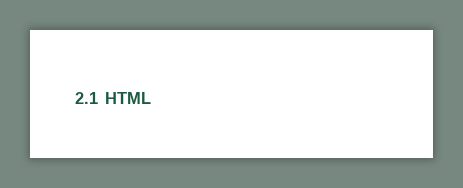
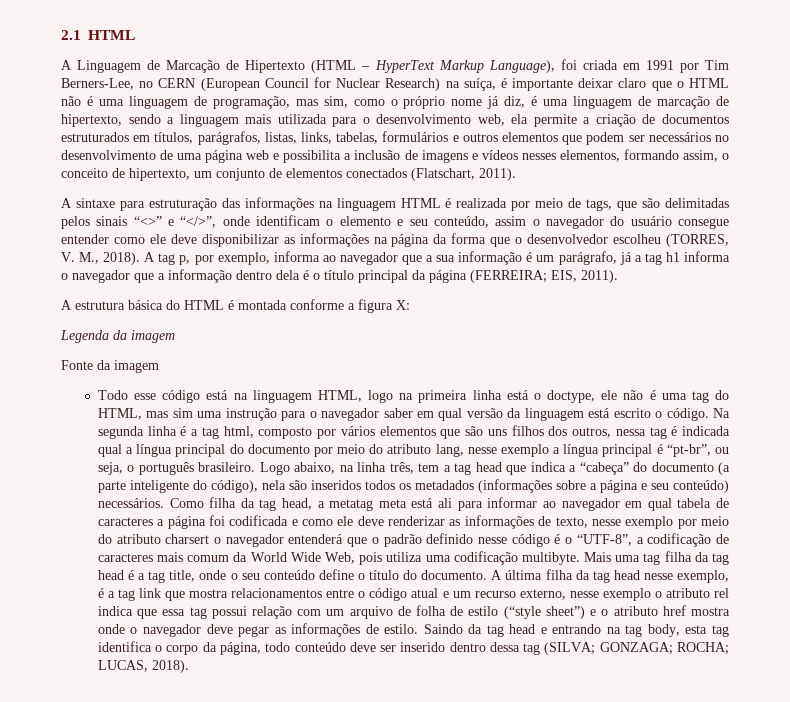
(152, 98) none -> [61,59,729,73] [61,77,729,91] [61,96,730,109] [61,114,729,127] [61,131,730,145] [61,149,729,163] [61,168,516,181] [61,197,730,211] [61,215,730,229] [61,233,729,247] [61,251,730,265] [61,269,618,283] [61,299,410,313] [60,330,175,343] [61,360,159,373] [97,390,729,403] [97,408,731,421] [97,425,730,439] [97,444,729,457] [97,462,731,475] [97,479,730,493] [97,497,729,511] [97,515,729,529] [97,533,730,547] [97,551,729,565] [97,569,730,583] [97,588,730,601] [97,605,730,619] [97,623,730,637] [97,641,730,655] [97,660,189,673] // A Linguagem de Marcação de Hipertexto (HTML – HyperText Markup Language), foi criada em 1991 por Tim Berners-Lee, no CERN (European Council for Nuclear Research) na suíça, é importante deixar claro que o HTML não é uma linguagem de programação, mas sim, como o próprio nome já diz, é uma linguagem de marcação de hipertexto, sendo a linguagem mais utilizada para o desenvolvimento web, ela permite a criação de documentos estruturados em títulos, parágrafos, listas, links, tabelas, formulários e outros elementos que podem ser necessários no desenvolvimento de uma página web e possibilita a inclusão de imagens e vídeos nesses elementos, formando assim, o conceito de hipertexto, um conjunto de elementos conectados (Flatschart, 2011). // A sintaxe para estruturação das informações na linguagem HTML é realizada por meio de tags, que são delimitadas pelos sinais “<>” e “</>”, onde identificam o elemento e seu conteúdo, assim o navegador do usuário consegue entender como ele deve disponibilizar as informações na página da forma que o desenvolvedor escolheu (TORRES, V. M., 2018). A tag p, por exemplo, informa ao navegador que a sua informação é um parágrafo, já a tag h1 informa o navegador que a informação dentro dela é o título principal da página (FERREIRA; EIS, 2011). // A estrutura básica do HTML é montada conforme a figura X: // Legenda da imagem // Fonte da imagem // Todo esse código está na linguagem HTML, logo na primeira linha está o doctype, ele não é uma tag do HTML, mas sim uma instrução para o navegador saber em qual versão da linguagem está escrito o código. Na segunda linha é a tag html, composto por vários elementos que são uns filhos dos outros, nessa tag é indicada qual a língua principal do documento por meio do atributo lang, nesse exemplo a língua principal é “pt-br”, ou seja, o português brasileiro. Logo abaixo, na linha três, tem a tag head que indica a “cabeça” do documento (a parte inteligente do código), nela são inseridos todos os metadados (informações sobre a página e seu conteúdo) necessários. Como filha da tag head, a metatag meta está ali para informar ao navegador em qual tabela de caracteres a página foi codificada e como ele deve renderizar as informações de texto, nesse exemplo por meio do atributo charsert o navegador entenderá que o padrão definido nesse código é o “UTF-8”, a codificação de caracteres mais comum da World Wide Web, pois utiliza uma codificação multibyte. Mais uma tag filha da tag head é a tag title, onde o seu conteúdo define o título do documento. A última filha da tag head nesse exemplo, é a tag link que mostra relacionamentos entre o código atual e um recurso externo, nesse exemplo o atributo rel indica que essa tag possui relação com um arquivo de folha de estilo (“style sheet”) e o atributo href mostra onde o navegador deve pegar as informações de estilo. Saindo da tag head e entrando na tag body, esta tag identifica o corpo da página, todo conteúdo deve ser inserido dentro dessa tag (SILVA; GONZAGA; ROCHA; LUCAS, 2018).

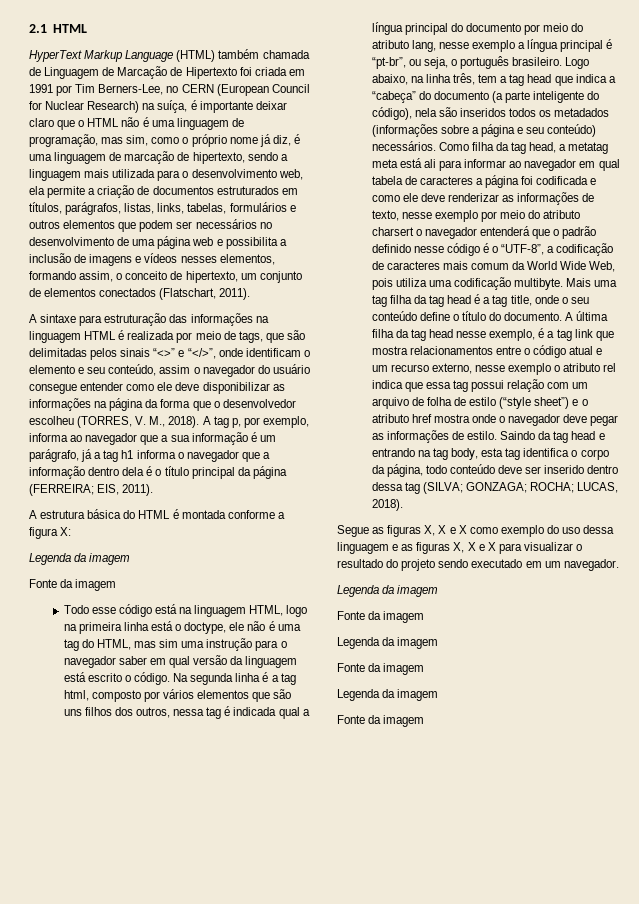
[61,60,72,70] A -> [29,49,310,62] [29,67,41,76] HyperText Markup Language (HTML) também chamada de
[311,60,555,73] (HTML – HyperText Markup Language), -> (237, 73) none
(189, 666) none -> [337,525,615,537] [337,542,583,554] [337,559,619,571] [337,585,439,597] [337,611,425,623] [337,637,439,649] [337,663,425,675] [337,689,439,701] [337,715,425,727] // Segue as figuras X, X e X como exemplo do uso dessa linguagem e as figuras X, X e X para visualizar o resultado do projeto sendo executado em um navegador. // Legenda da imagem // Fonte da imagem // Legenda da imagem // Fonte da imagem // Legenda da imagem // Fonte da imagem

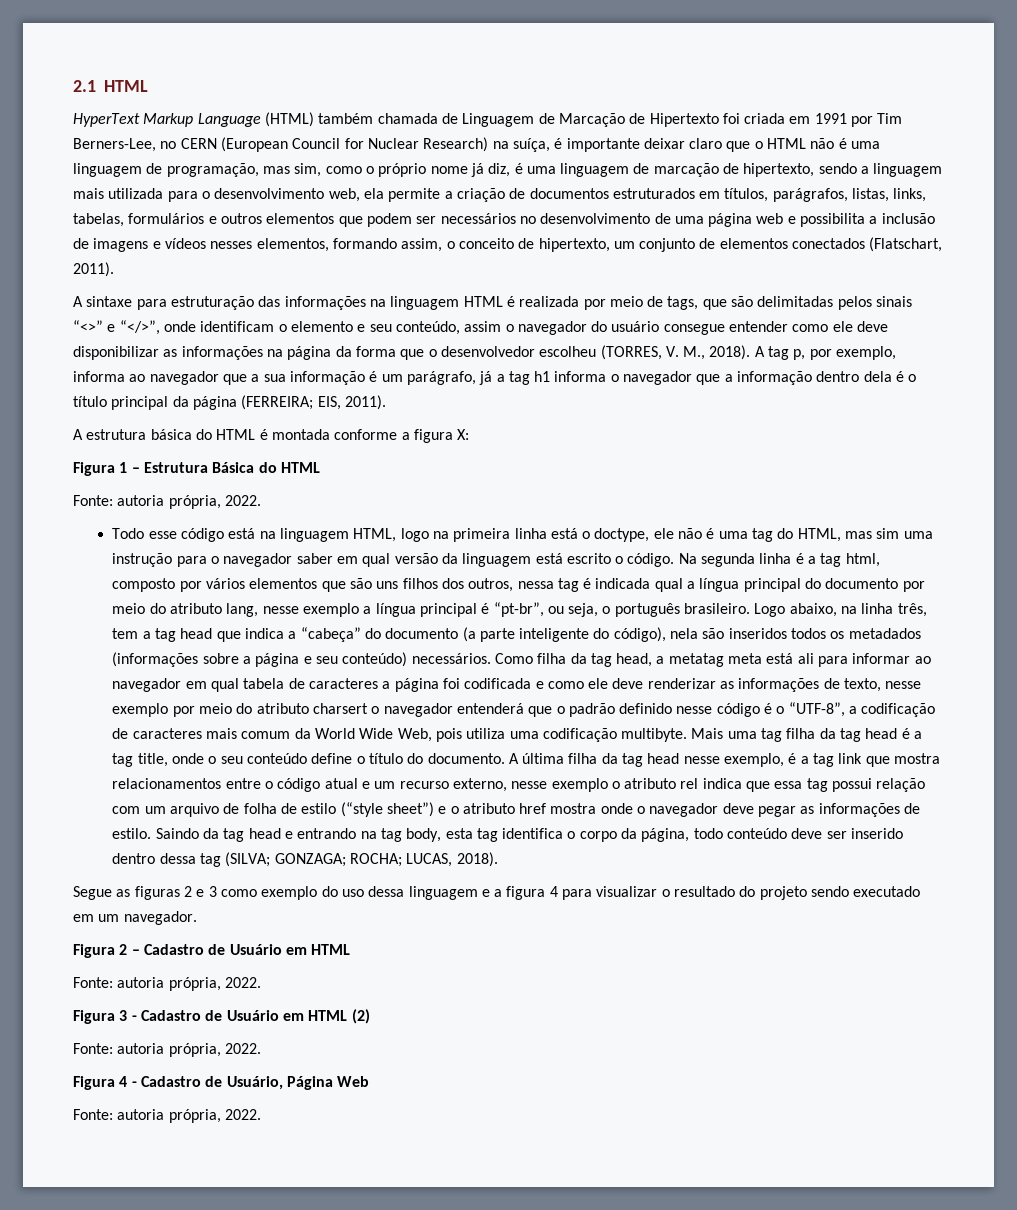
[29,553,131,565] [29,579,117,591] Legenda da imagem // Fonte da imagem -> [73,462,320,476] [73,495,261,509] Figura 1 – Estrutura Básica do HTML // Fonte: autoria própria, 2022.
[424,525,467,536] X, X e X -> [183,886,217,897] 2 e 3
[401,542,496,554] as figuras X, X e X -> [494,886,558,900] a figura 4
[337,585,439,597] [337,611,425,623] [337,637,439,649] [337,663,425,675] [337,689,439,701] [337,715,425,727] Legenda da imagem // Fonte da imagem // Legenda da imagem // Fonte da imagem // Legenda da imagem // Fonte da imagem -> [73,944,351,958] [73,977,261,991] [73,1009,370,1024] [73,1043,261,1057] [73,1076,370,1090] [73,1109,261,1123] Figura 2 – Cadastro de Usuário em HTML // Fonte: autoria própria, 2022. // Figura 3 - Cadastro de Usuário em HTML (2) // Fonte: autoria própria, 2022. // Figura 4 - Cadastro de Usuário, Página Web // Fonte: autoria própria, 2022.

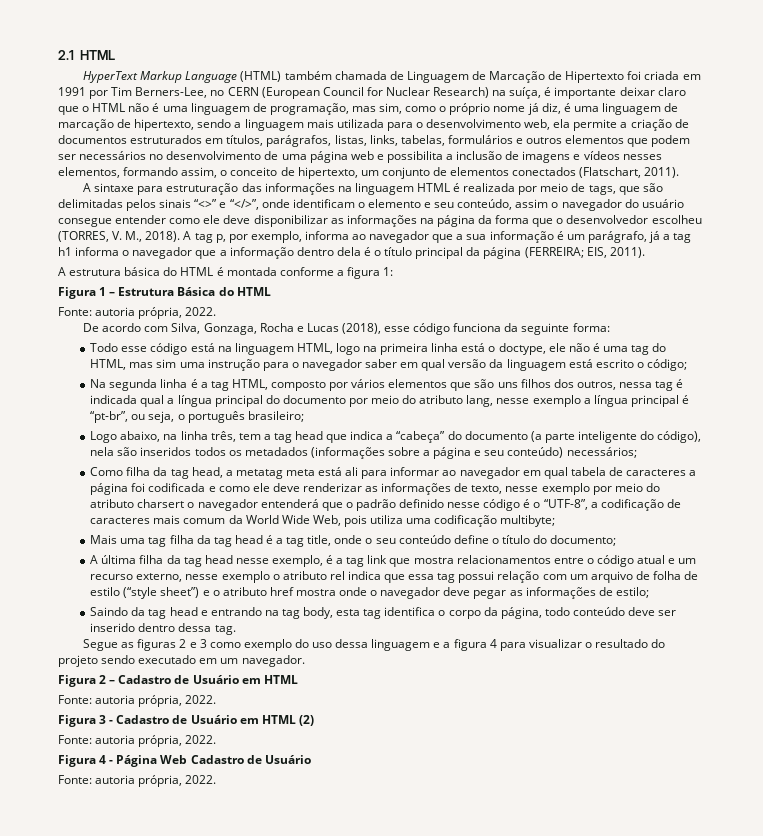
[457,429,470,440] X: -> [383,267,394,276] 1:
(261, 500) none -> [83,323,610,335] // De acordo com Silva, Gonzaga, Rocha e Lucas (2018), esse código funciona da seguinte forma:
[627,553,675,567] código. -> [647,359,688,371] código; //
[845,553,880,567] html, -> [231,379,268,390] HTML,
[684,603,751,614] brasileiro. -> [247,411,304,422] brasileiro; //
[411,653,491,664] necessários. -> [566,447,637,458] necessários; //
[621,728,688,742] multibyte. -> [500,515,556,527] multibyte; //
[427,753,505,764] documento. -> [550,535,617,546] documento; //
[112,828,152,839] estilo. -> [615,587,649,598] estilo; //
[199,852,498,867] tag (SILVA; GONZAGA; ROCHA; LUCAS, 2018). -> [214,625,236,635] tag.
[140,1076,370,1090] Cadastro de Usuário, Página Web -> [116,755,311,767] Página Web Cadastro de Usuário

